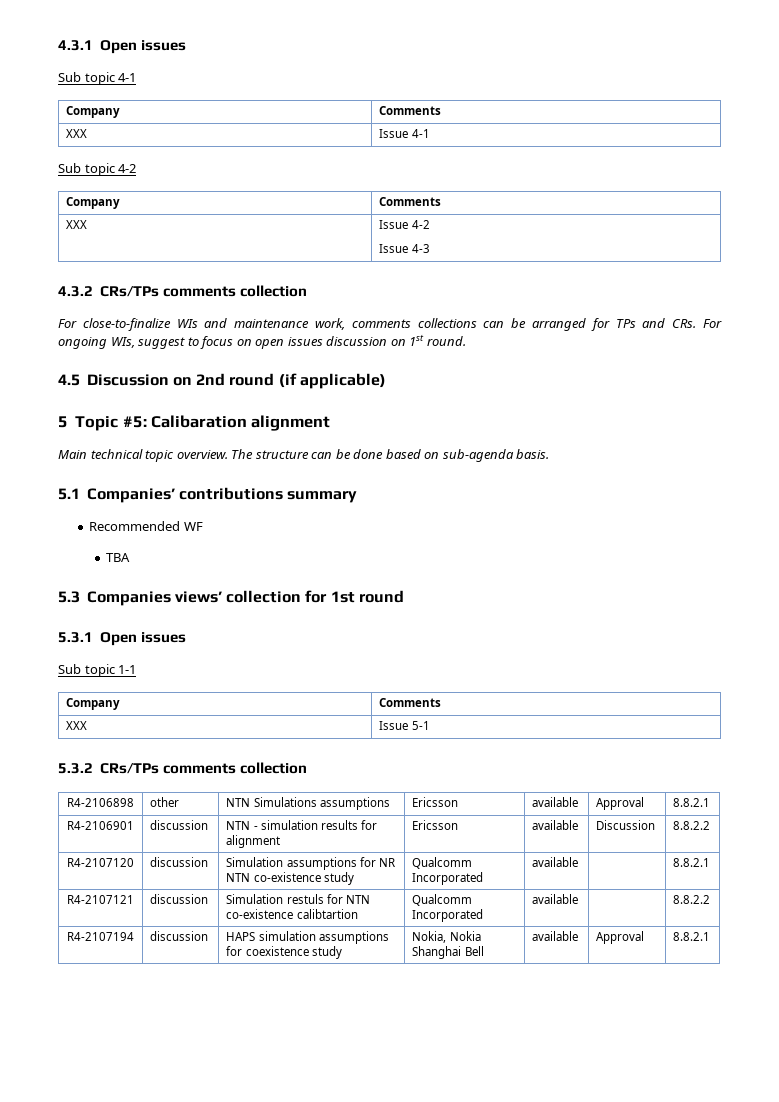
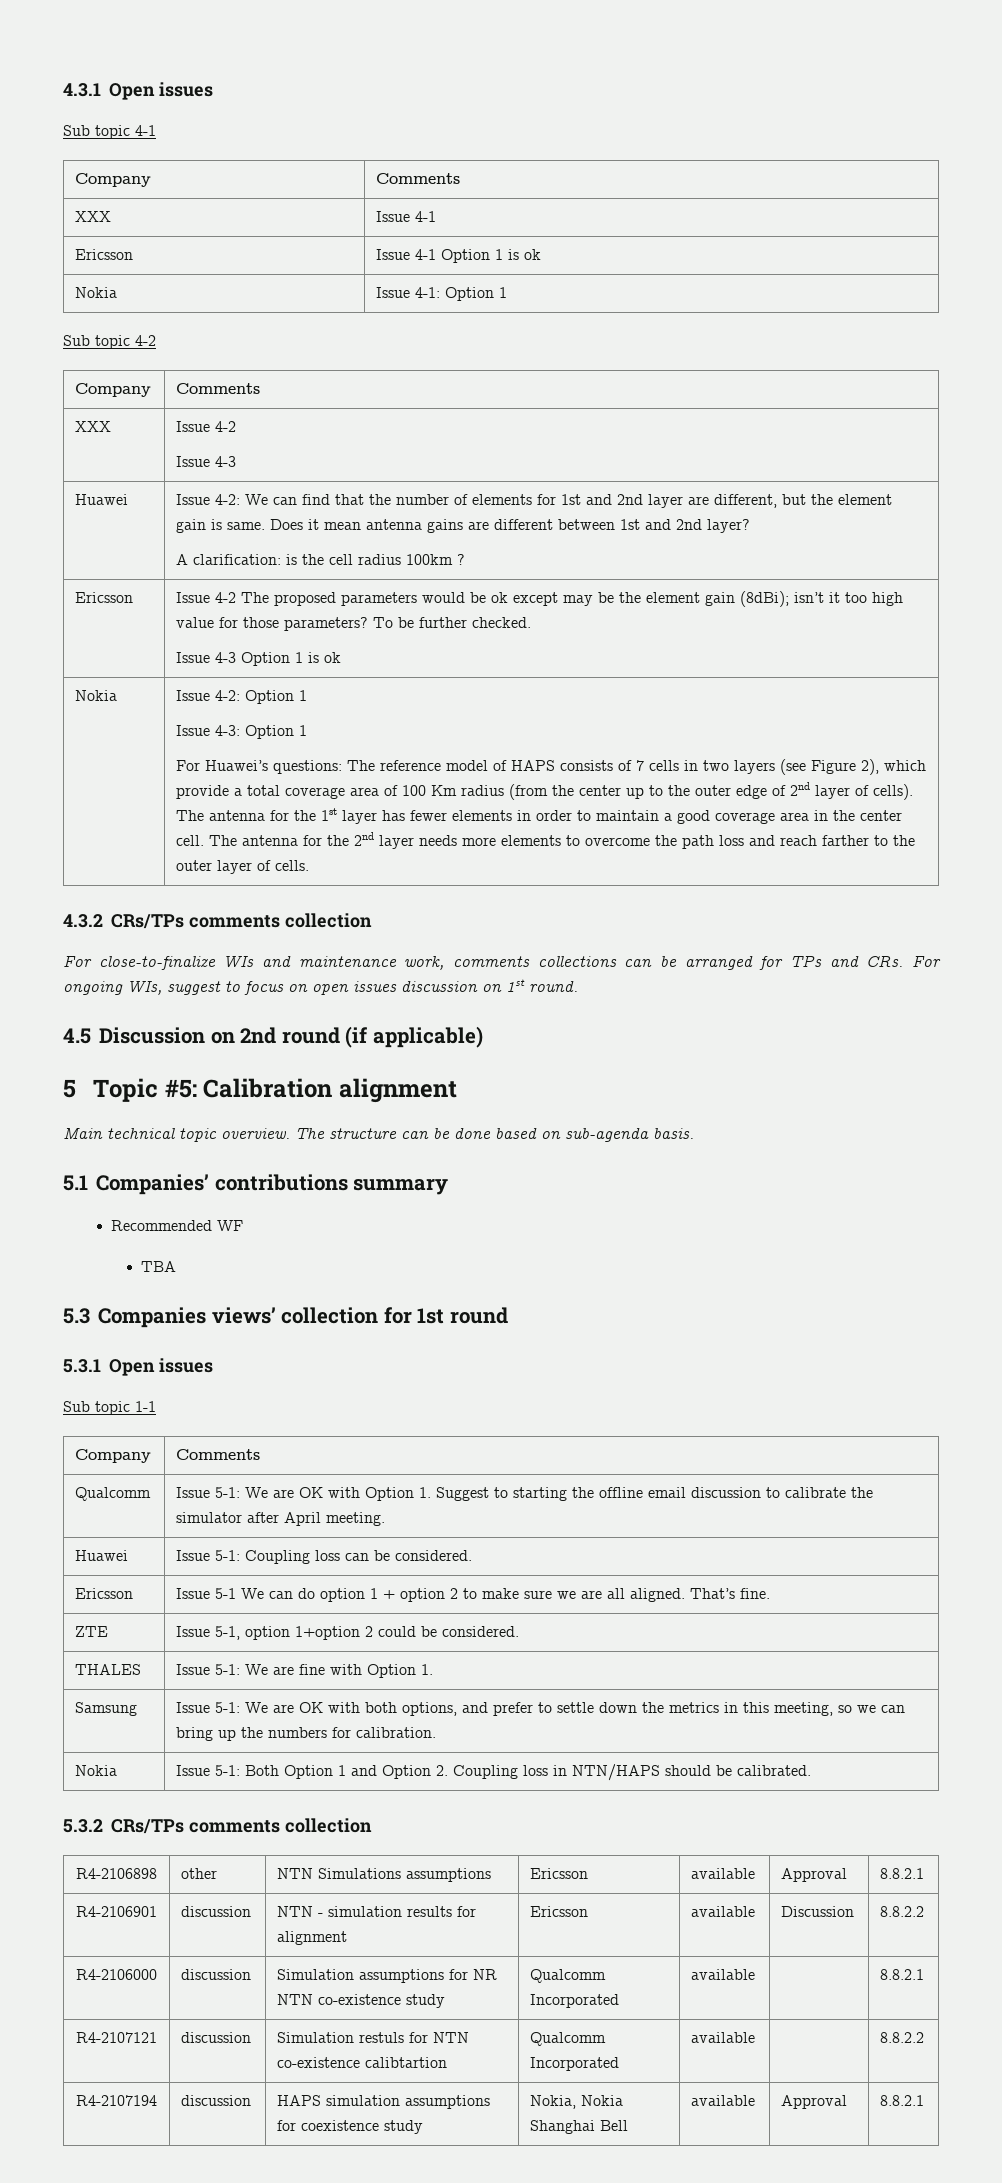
(430, 133) none -> [75,249,134,260] [376,249,542,263] [75,287,118,298] [376,287,508,301] // Ericsson | Issue 4-1 Option 1 is ok // Nokia | Issue 4-1: Option 1
(430, 248) none -> [75,494,129,505] [176,494,893,508] [176,519,751,533] [176,554,466,565] [75,592,134,603] [176,591,904,607] [176,617,532,631] [176,652,342,666] [75,690,118,701] [176,690,308,704] [176,725,308,739] [176,759,927,775] [176,782,914,800] [176,808,903,824] [176,832,916,849] [176,860,310,874] // Huawei | Issue 4-2: We can find that the number of elements for 1st and 2nd layer are different, but the element gain is same. Does it mean antenna gains are different between 1st and 2nd layer? // A clarification: is the cell radius 100km ? // Ericsson | Issue 4-2 The proposed parameters would be ok except may be the element gain (8dBi); isn’t it too high value for those parameters? To be further checked. // Issue 4-3 Option 1 is ok // Nokia | Issue 4-2: Option 1 // Issue 4-3: Option 1 // For Huawei’s questions: The reference model of HAPS consists of 7 cells in two layers (see Figure 2), which provide a total coverage area of 100 Km radius (from the center up to the outer edge of 2nd layer of cells). The antenna for the 1st layer has fewer elements in order to maintain a good coverage area in the center cell. The antenna for the 2nd layer needs more elements to overcome the path loss and reach farther to the outer layer of cells.
[150,415,247,428] Calibaration -> [203,1078,333,1098] Calibration
[66,721,88,730] [379,721,430,730] XXX | Issue 5-1 -> [75,1487,152,1501] [176,1487,874,1501] [176,1512,386,1526] [75,1550,129,1561] [176,1550,473,1564] [75,1588,134,1599] [176,1588,771,1602] [75,1626,109,1637] [176,1626,520,1640] [75,1664,142,1675] [176,1664,434,1678] [75,1702,138,1716] [176,1702,906,1716] [176,1727,437,1741] [75,1765,118,1776] [176,1764,812,1781] Qualcomm | Issue 5-1: We are OK with Option 1. Suggest to starting the offline email discussion to calibrate the simulator after April meeting. // Huawei | Issue 5-1: Coupling loss can be considered. // Ericsson | Issue 5-1 We can do option 1 + option 2 to make sure we are all aligned. That’s fine. // ZTE | Issue 5-1, option 1+option 2 could be considered. // THALES | Issue 5-1: We are fine with Option 1. // Samsung | Issue 5-1: We are OK with both options, and prefer to settle down the metrics in this meeting, so we can bring up the numbers for calibration. // Nokia | Issue 5-1: Both Option 1 and Option 2. Coupling loss in NTN/HAPS should be calibrated.
[67,858,134,867] R4-2107120 -> [76,1969,157,1980] R4-2106000

